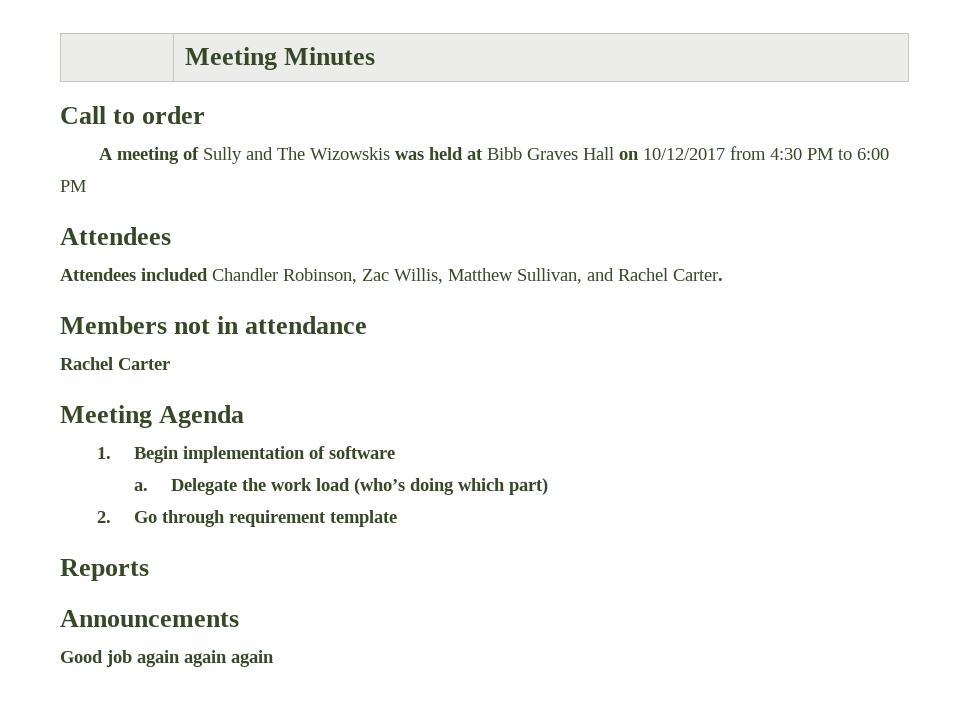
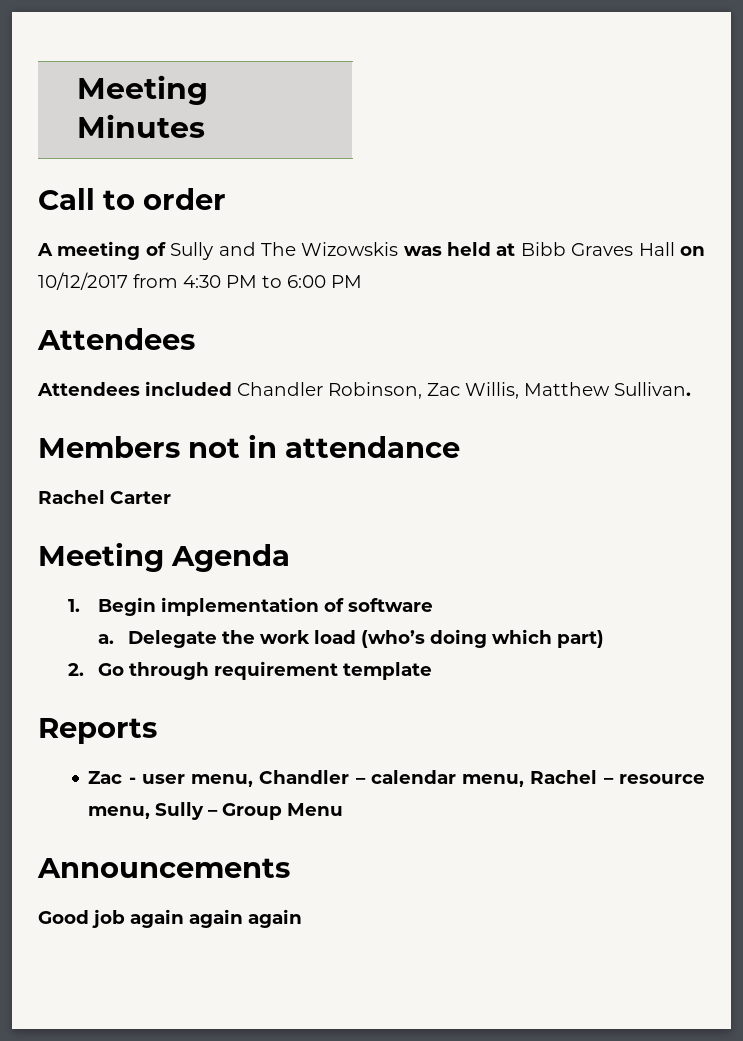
[517,268,723,284] Sullivan, and Rachel Carter. -> [614,382,691,396] Sullivan.
(149, 570) none -> [88,770,705,787] [88,802,344,820] // Zac - user menu, Chandler – calendar menu, Rachel – resource menu, Sully – Group Menu

